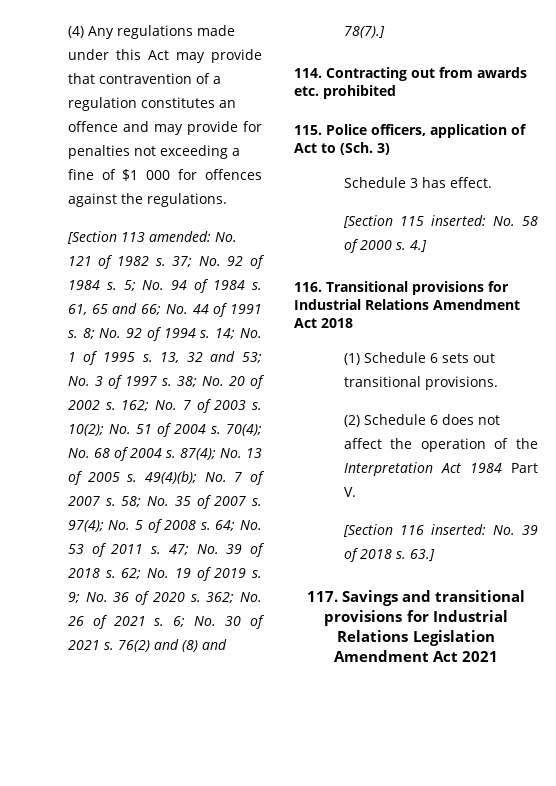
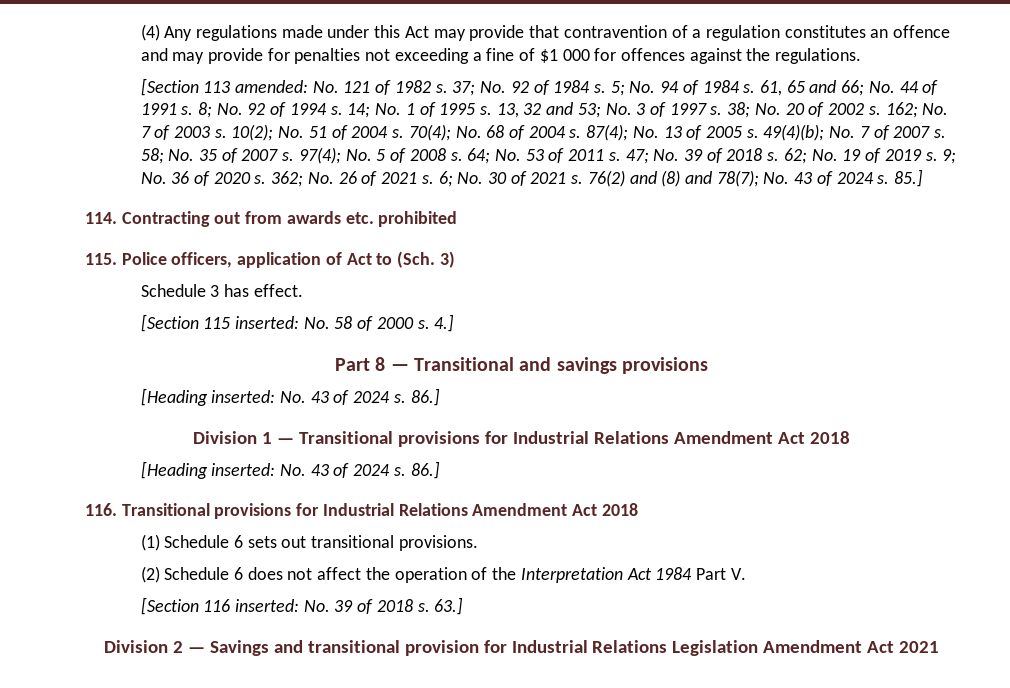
[343,26,385,38] 78(7).] -> [716,169,924,187] 78(7); No. 43 of 2024 s. 85.]
(427, 246) none -> [335,357,708,374] [140,388,440,406] [193,431,850,447] [140,461,440,479] // Part 8 — Transitional and savings provisions // [Heading inserted: No. 43 of 2024 s. 86.] // Division 1 — Transitional provisions for Industrial Relations Amendment Act 2018 // [Heading inserted: No. 43 of 2024 s. 86.]
[306,591,338,602] 117. -> [103,640,205,653] Division 2 —
[324,610,403,626] provisions -> [404,640,479,656] provision

